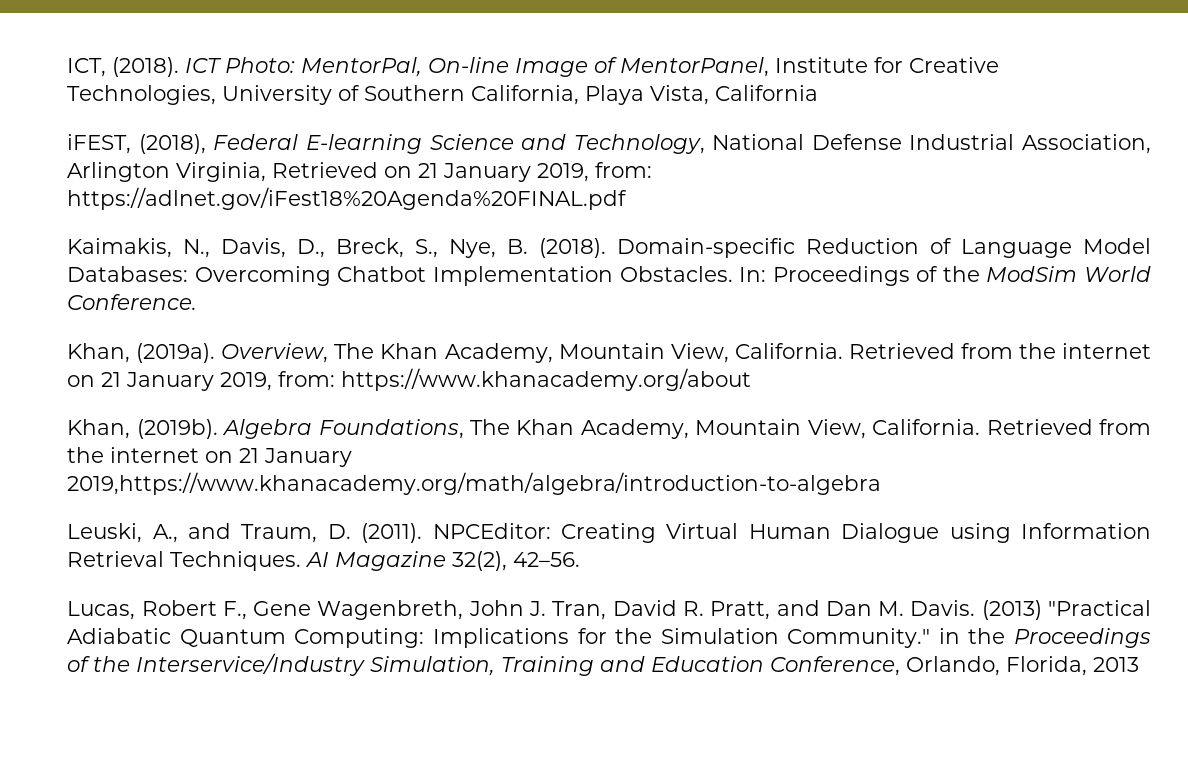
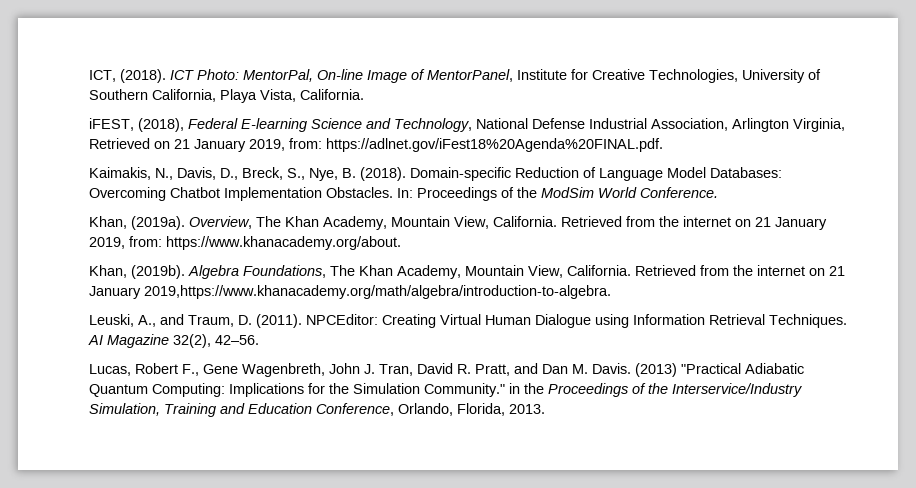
[715,85,819,101] California -> [299,89,364,100] California.
[67,187,628,210] https://adlnet.gov/iFest18%20Agenda%20FINAL.pdf -> [325,138,663,152] https://adlnet.gov/iFest18%20Agenda%20FINAL.pdf.
[341,368,752,391] https://www.khanacademy.org/about -> [165,236,401,250] https://www.khanacademy.org/about.
[67,472,882,495] 2019,https://www.khanacademy.org/math/algebra/introduction-to-algebra -> [143,285,611,299] 2019,https://www.khanacademy.org/math/algebra/introduction-to-algebra.
[1093,657,1140,672] 2013 -> [508,404,545,414] 2013.

